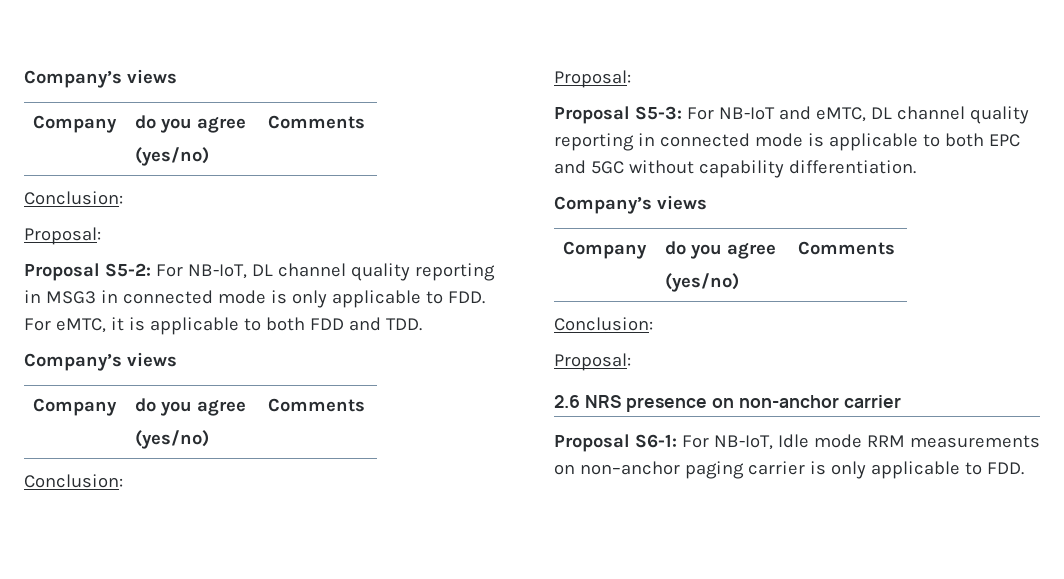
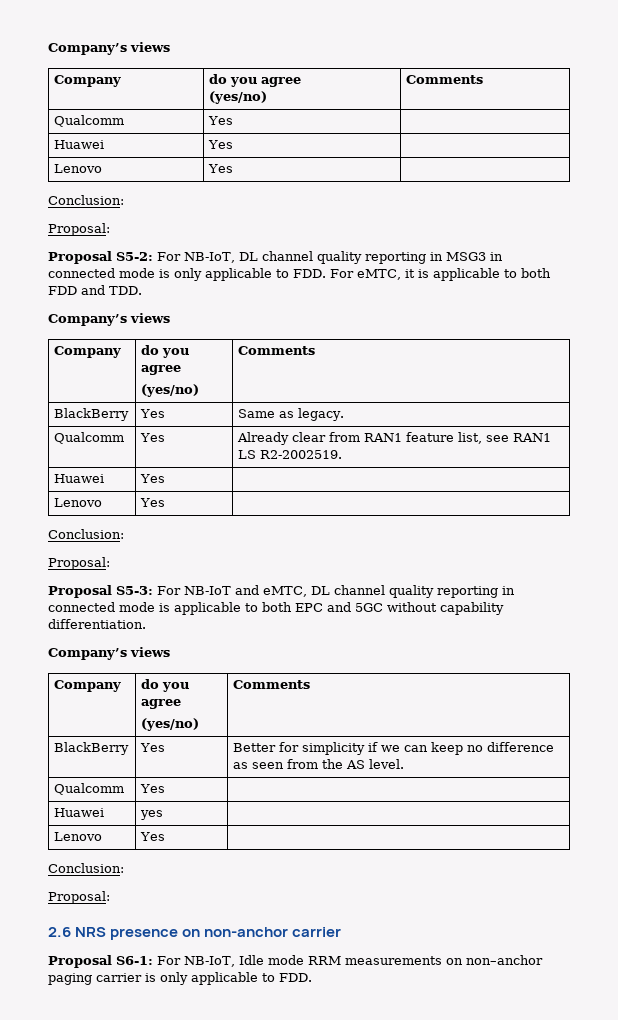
[24,69,177,88] [33,115,118,133] [135,115,247,133] [135,147,210,166] [268,115,366,129] Company’s views // Company | do you agree // (yes/no) | Comments -> [48,42,170,55] [54,75,122,87] [209,74,302,87] [209,91,268,104] [406,75,484,84] [54,115,125,127] [208,116,234,125] [54,140,105,149] [208,140,234,149] [54,164,103,173] [208,164,234,173] Company’s views // Company | do you agree // (yes/no) | Comments // Qualcomm | Yes | // Huawei | Yes | // Lenovo | Yes |
(366, 405) none -> [54,408,130,421] [140,409,166,418] [238,408,345,421] [54,432,125,444] [140,433,166,442] [237,432,552,445] [238,450,343,459] [54,474,105,483] [140,474,166,483] [54,498,103,507] [140,498,166,507] // BlackBerry | Yes | Same as legacy. // Qualcomm | Yes | Already clear from RAN1 feature list, see RAN1 LS R2-2002519. // Huawei | Yes | // Lenovo | Yes |
(896, 248) none -> [54,742,130,755] [140,743,166,752] [233,742,555,755] [233,759,405,769] [54,783,125,795] [140,784,166,793] [54,808,105,817] [140,810,164,820] [54,832,103,841] [140,832,166,841] // BlackBerry | Yes | Better for simplicity if we can keep no difference as seen from the AS level. // Qualcomm | Yes | // Huawei | yes | // Lenovo | Yes |

